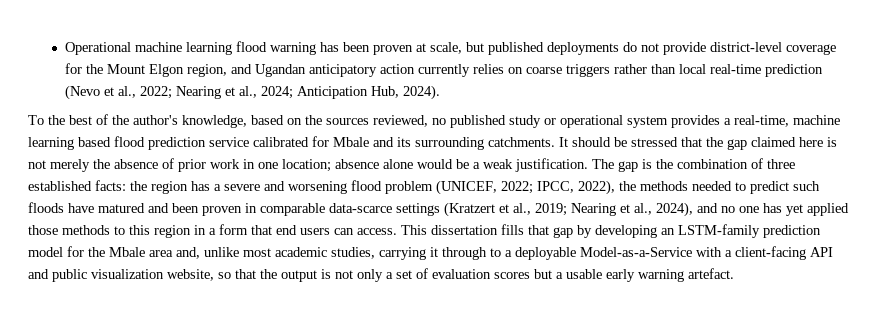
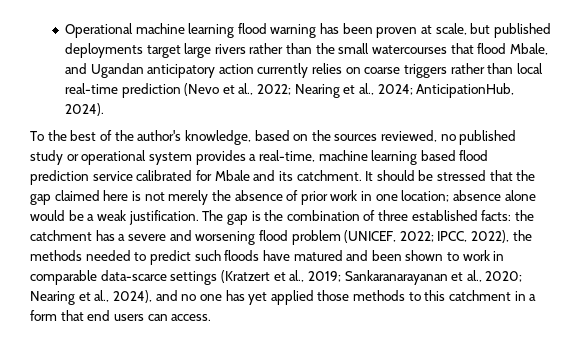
[622,42,836,55] [64,63,227,77] do not provide district-level coverage for the Mount Elgon region, -> [146,43,548,58] target large rivers rather than the small watercourses that flood Mbale,
[296,86,399,99] Anticipation Hub, -> [416,83,515,98] AnticipationHub,
[415,137,555,150] surrounding catchments. -> [296,170,362,181] catchment.
[151,181,188,194] region -> [30,230,92,241] catchment
[202,206,242,216] proven -> [405,250,490,261] shown to work
(567, 209) none -> [344,270,523,285] Sankaranarayanan et al., 2020;
[154,225,191,238] region -> [449,290,512,301] catchment
[401,224,821,238] [28,246,833,260] [28,268,734,282] This dissertation fills that gap by developing an LSTM-family prediction model for the Mbale area and, unlike most academic studies, carrying it through to a deployable Model-as-a-Service with a client-facing API and public visualization website, so that the output is not only a set of evaluation scores but a usable early warning artefact. -> (212, 317) none

